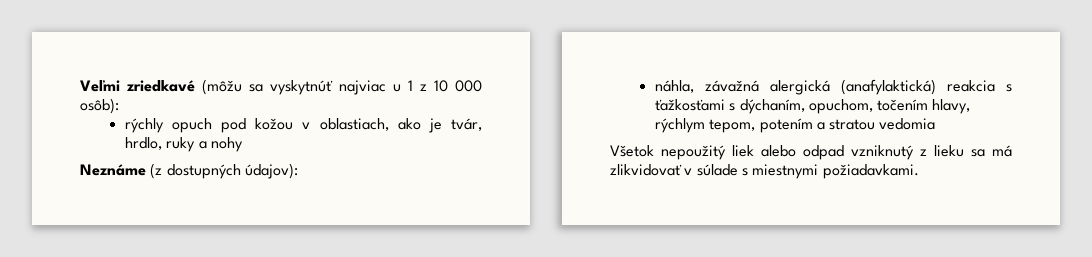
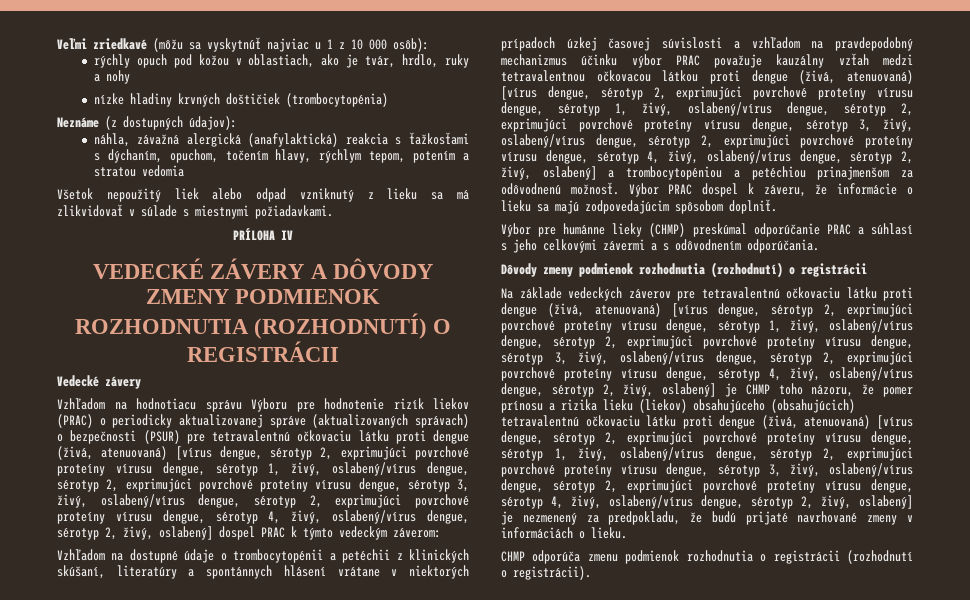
(243, 144) none -> [93,93,388,107] // nízke hladiny krvných doštičiek (trombocytopénia)
(919, 171) none -> [233,228,293,241] [93,258,433,279] [145,289,381,304] [74,313,452,339] [187,341,339,362] [57,375,141,389] [57,398,469,412] [57,414,469,428] [57,430,469,444] [57,446,469,460] [57,462,469,476] [57,478,469,492] [57,494,469,508] [57,510,469,524] [57,526,441,540] [57,549,470,563] [57,565,470,579] [501,37,913,51] [501,53,913,68] [501,70,913,84] [501,86,913,100] [501,102,913,116] [501,118,913,132] [501,134,913,148] [501,150,913,164] [501,166,913,180] [501,182,913,197] [501,199,777,214] [501,223,913,237] [501,239,819,253] [501,262,867,278] [501,287,913,301] [501,303,913,317] [501,319,913,333] [501,335,913,349] [501,351,913,365] [501,367,913,381] [501,383,913,397] [501,399,855,413] [501,415,913,429] [501,431,913,445] [501,447,913,461] [501,463,913,477] [501,479,913,493] [501,495,913,509] [501,511,913,525] [501,527,627,539] [501,550,913,564] [501,566,591,580] // PRÍLOHA IV // VEDECKÉ ZÁVERY A DÔVODY ZMENY PODMIENOK ROZHODNUTIA (ROZHODNUTÍ) O REGISTRÁCII // Vedecké závery // Vzhľadom na hodnotiacu správu Výboru pre hodnotenie rizík liekov (PRAC) o periodicky aktualizovanej správe (aktualizovaných správach) o bezpečnosti (PSUR) pre tetravalentnú očkovaciu látku proti dengue (živá, atenuovaná) [vírus dengue, sérotyp 2, exprimujúci povrchové proteíny vírusu dengue, sérotyp 1, živý, oslabený/vírus dengue, sérotyp 2, exprimujúci povrchové proteíny vírusu dengue, sérotyp 3, živý, oslabený/vírus dengue, sérotyp 2, exprimujúci povrchové proteíny vírusu dengue, sérotyp 4, živý, oslabený/vírus dengue, sérotyp 2, živý, oslabený] dospel PRAC k týmto vedeckým záverom: // Vzhľadom na dostupné údaje o trombocytopénii a petéchii z klinických skúšaní, literatúry a spontánnych hlásení vrátane v niektorých prípadoch úzkej časovej súvislosti a vzhľadom na pravdepodobný mechanizmus účinku výbor PRAC považuje kauzálny vzťah medzi tetravalentnou očkovacou látkou proti dengue (živá, atenuovaná) [vírus dengue, sérotyp 2, exprimujúci povrchové proteíny vírusu dengue, sérotyp 1, živý, oslabený/vírus dengue, sérotyp 2, exprimujúci povrchové proteíny vírusu dengue, sérotyp 3, živý, oslabený/vírus dengue, sérotyp 2, exprimujúci povrchové proteíny vírusu dengue, sérotyp 4, živý, oslabený/vírus dengue, sérotyp 2, živý, oslabený] a trombocytopéniou a petéchiou prinajmenšom za odôvodnenú možnosť. Výbor PRAC dospel k záveru, že informácie o lieku sa majú zodpovedajúcim spôsobom doplniť. // Výbor pre humánne lieky (CHMP) preskúmal odporúčanie PRAC a súhlasí s jeho celkovými závermi a s odôvodnením odporúčania. // Dôvody zmeny podmienok rozhodnutia (rozhodnutí) o registrácii // Na základe vedeckých záverov pre tetravalentnú očkovaciu látku proti dengue (živá, atenuovaná) [vírus dengue, sérotyp 2, exprimujúci povrchové proteíny vírusu dengue, sérotyp 1, živý, oslabený/vírus dengue, sérotyp 2, exprimujúci povrchové proteíny vírusu dengue, sérotyp 3, živý, oslabený/vírus dengue, sérotyp 2, exprimujúci povrchové proteíny vírusu dengue, sérotyp 4, živý, oslabený/vírus dengue, sérotyp 2, živý, oslabený] je CHMP toho názoru, že pomer prínosu a rizika lieku (liekov) obsahujúceho (obsahujúcich) tetravalentnú očkovaciu látku proti dengue (živá, atenuovaná) [vírus dengue, sérotyp 2, exprimujúci povrchové proteíny vírusu dengue, sérotyp 1, živý, oslabený/vírus dengue, sérotyp 2, exprimujúci povrchové proteíny vírusu dengue, sérotyp 3, živý, oslabený/vírus dengue, sérotyp 2, exprimujúci povrchové proteíny vírusu dengue, sérotyp 4, živý, oslabený/vírus dengue, sérotyp 2, živý, oslabený] je nezmenený za predpokladu, že budú prijaté navrhované zmeny v informáciách o lieku. // CHMP odporúča zmenu podmienok rozhodnutia o registrácii (rozhodnutí o registrácii).

